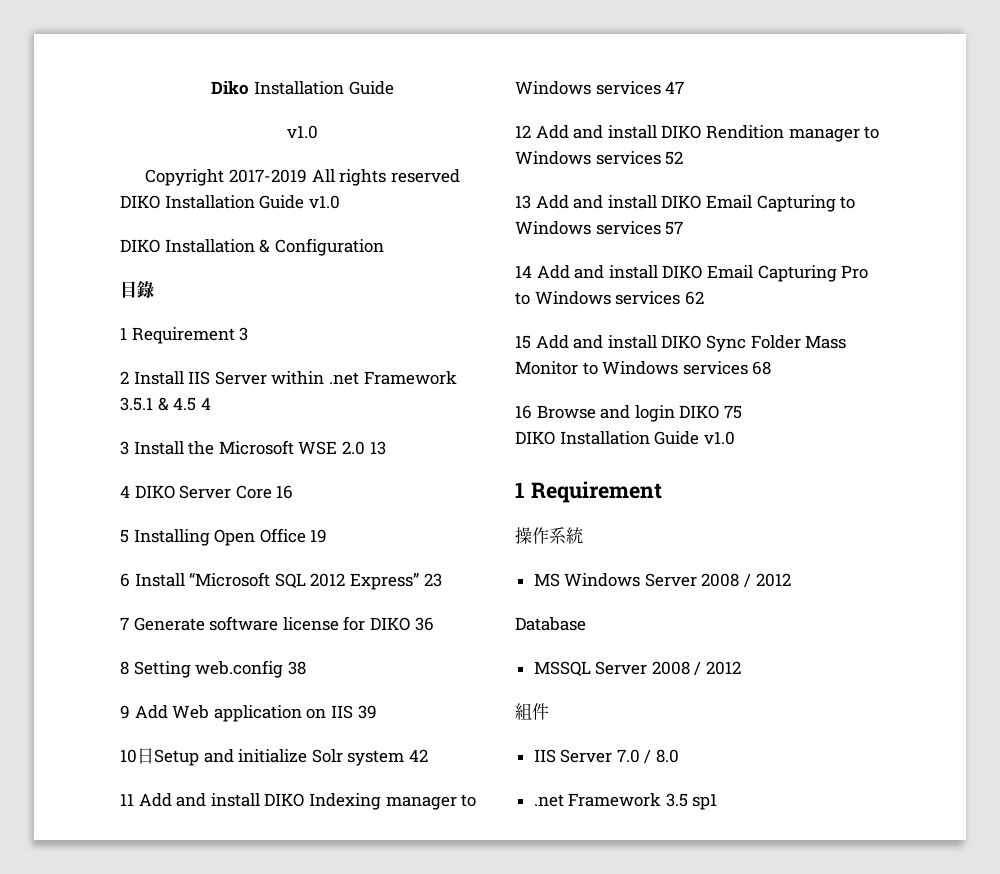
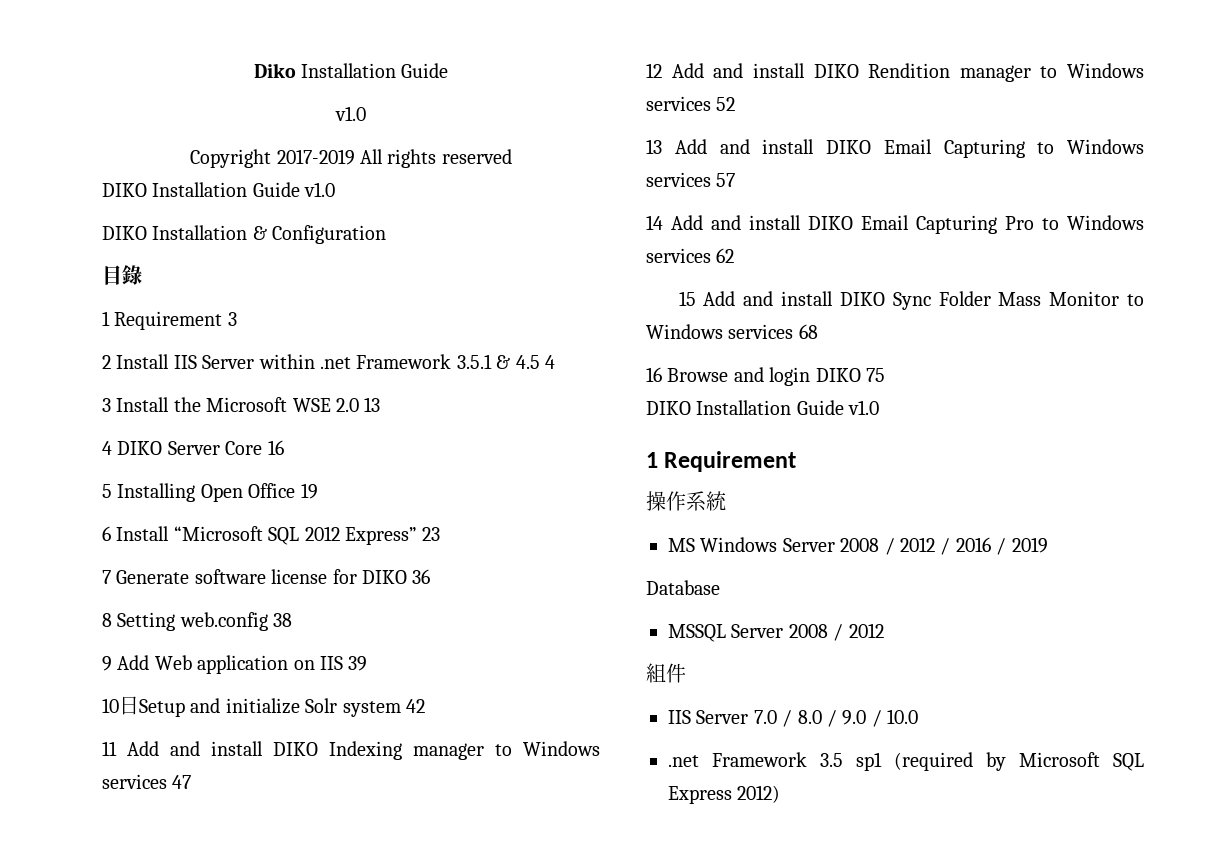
(791, 580) none -> [940,537,1048,555] / 2016 / 2019
(680, 756) none -> [827,709,919,727] / 9.0 / 10.0
(718, 801) none -> [894,752,1144,771] [668,785,781,804] (required by Microsoft SQL Express 2012)

